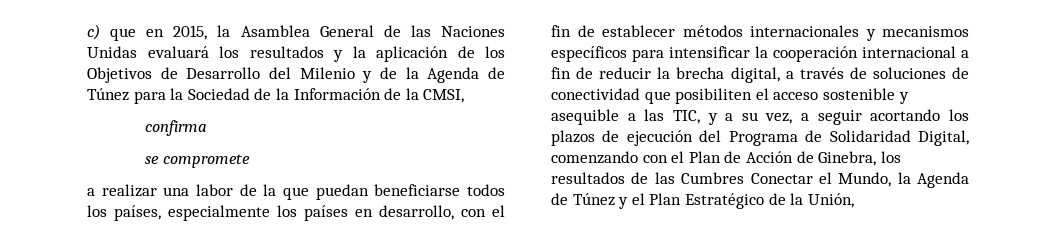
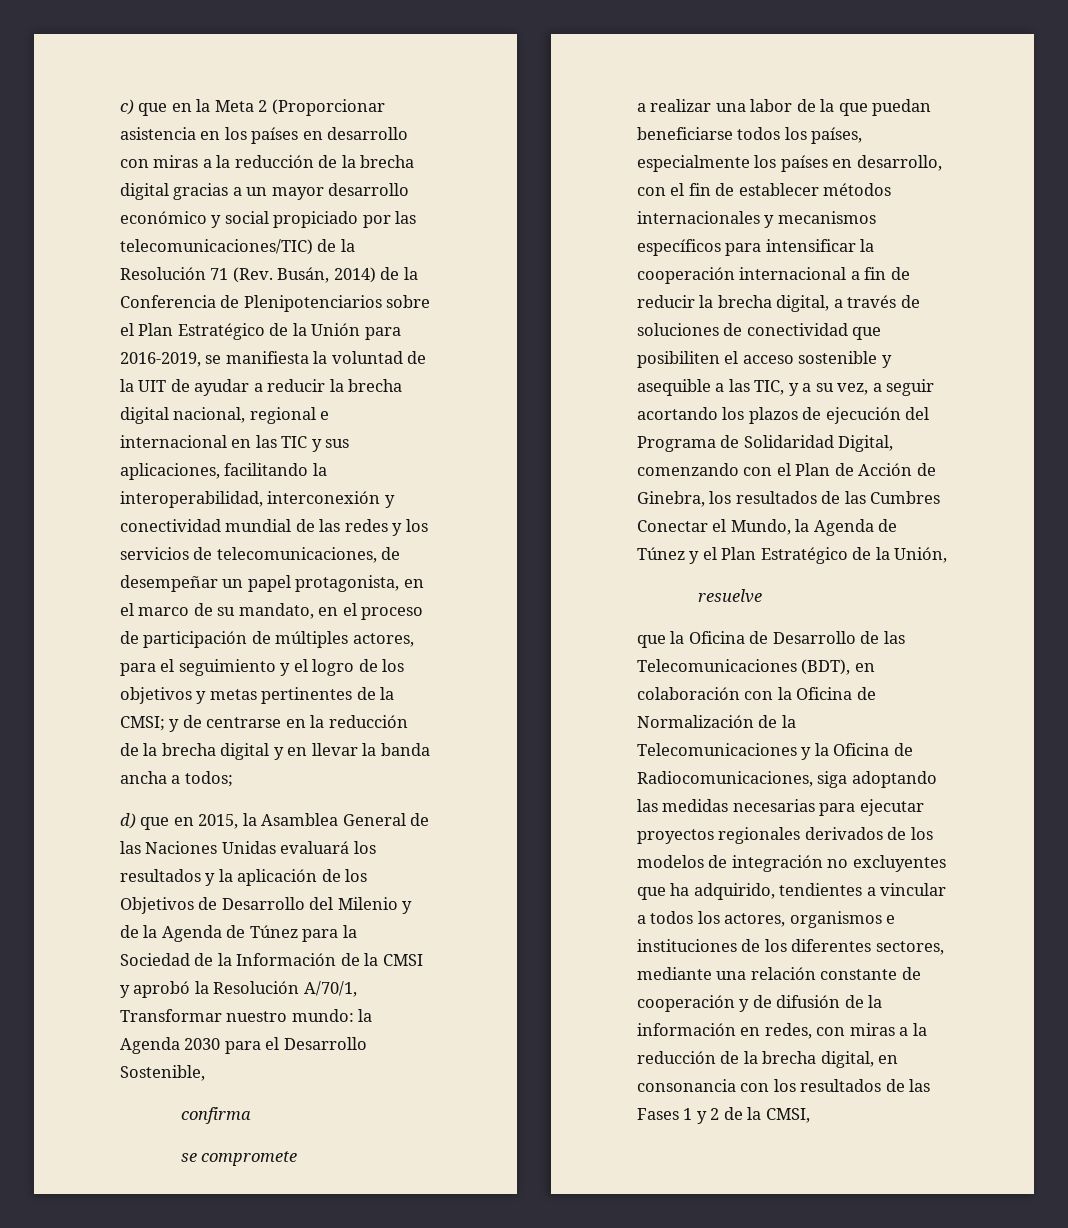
(165, 33) none -> [196,99,385,116] [120,127,409,144] [120,155,415,168] [120,183,410,200] [120,211,417,228] [120,239,355,255] [120,267,418,283] [120,295,431,312] [120,323,401,340] [120,351,427,367] [120,379,403,396] [120,407,330,424] [120,435,350,452] [120,463,327,480] [120,491,395,508] [120,519,428,536] [120,547,401,563] [120,575,424,592] [120,603,424,620] [120,631,414,648] [120,659,405,676] [120,687,395,704] [120,715,408,732] [120,743,430,760] [120,771,233,787] [120,813,194,830] la Meta 2 (Proporcionar asistencia en los países en desarrollo con miras a la reducción de la brecha digital gracias a un mayor desarrollo económico y social propiciado por las telecomunicaciones/TIC) de la Resolución 71 (Rev. Busán, 2014) de la Conferencia de Plenipotenciarios sobre el Plan Estratégico de la Unión para 2016-2019, se manifiesta la voluntad de la UIT de ayudar a reducir la brecha digital nacional, regional e internacional en las TIC y sus aplicaciones, facilitando la interoperabilidad, interconexión y conectividad mundial de las redes y los servicios de telecomunicaciones, de desempeñar un papel protagonista, en el marco de su mandato, en el proceso de participación de múltiples actores, para el seguimiento y el logro de los objetivos y metas pertinentes de la CMSI; y de centrarse en la reducción de la brecha digital y en llevar la banda ancha a todos; // d) que en
[423,89,465,103] CMSI, -> [382,954,423,966] [120,981,357,998] [120,1009,373,1022] [120,1037,367,1054] [120,1065,205,1081] CMSI y aprobó la Resolución A/70/1, Transformar nuestro mundo: la Agenda 2030 para el Desarrollo Sostenible,
(854, 200) none -> [698,589,763,603] [637,631,905,648] [637,659,875,675] [637,687,876,700] [637,715,796,728] [637,743,913,760] [637,771,937,788] [637,799,924,816] [637,827,933,844] [637,855,946,872] [637,883,947,900] [637,911,896,928] [637,939,944,955] [637,967,921,980] [637,995,883,1012] [637,1023,927,1039] [637,1051,899,1068] [637,1079,931,1092] [637,1107,810,1124] // resuelve // que la Oficina de Desarrollo de las Telecomunicaciones (BDT), en colaboración con la Oficina de Normalización de la Telecomunicaciones y la Oficina de Radiocomunicaciones, siga adoptando las medidas necesarias para ejecutar proyectos regionales derivados de los modelos de integración no excluyentes que ha adquirido, tendientes a vincular a todos los actores, organismos e instituciones de los diferentes sectores, mediante una relación constante de cooperación y de difusión de la información en redes, con miras a la reducción de la brecha digital, en consonancia con los resultados de las Fases 1 y 2 de la CMSI,

